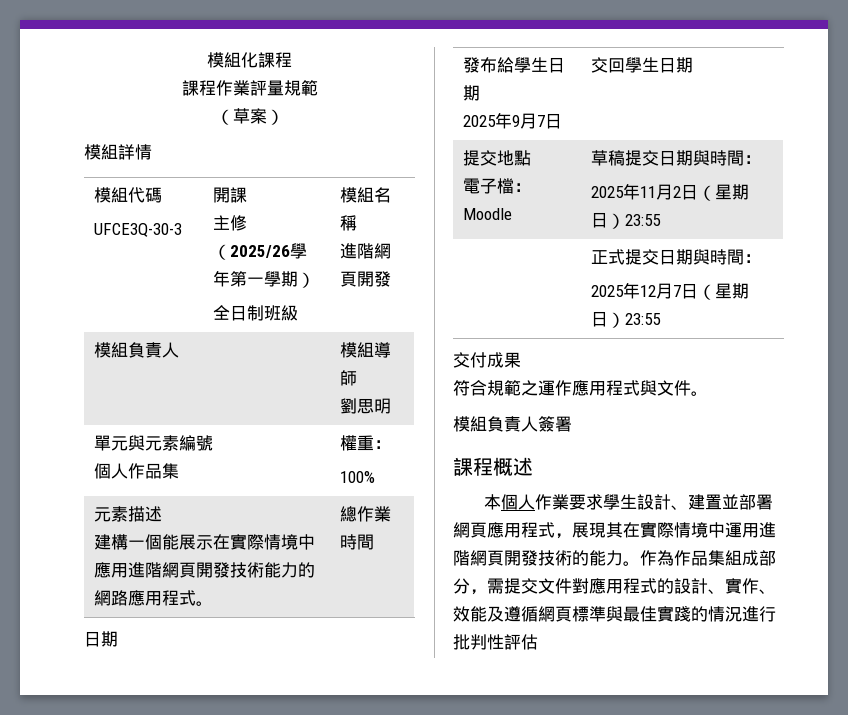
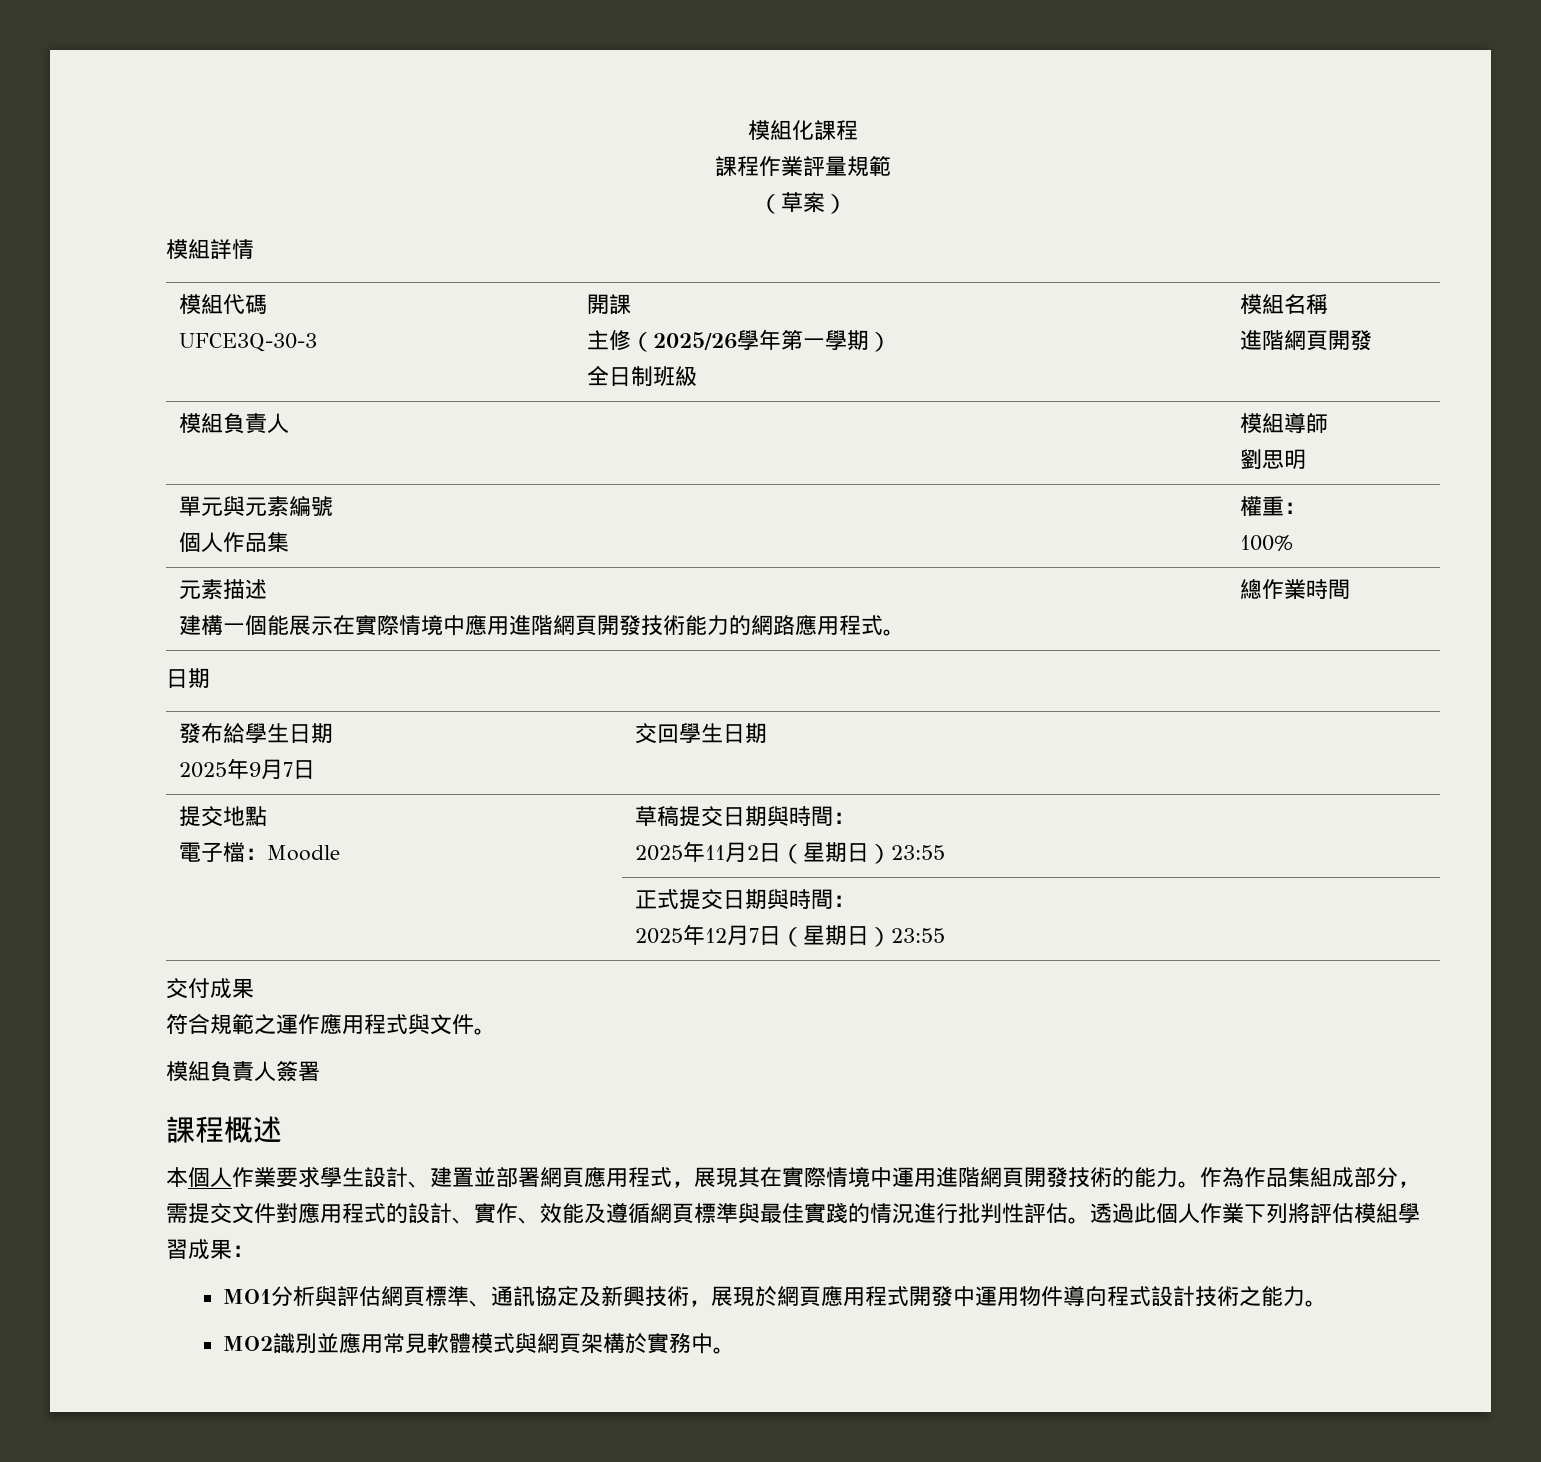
(538, 642) none -> [1068,1202,1420,1224] [166,1239,254,1260] [223,1286,1328,1307] [223,1333,736,1354] 。透過此個人作業下列將評估模組學習成果： // MO1分析與評估網頁標準、通訊協定及新興技術，展現於網頁應用程式開發中運用物件導向程式設計技術之能力。 // MO2識別並應用常見軟體模式與網頁架構於實務中。

